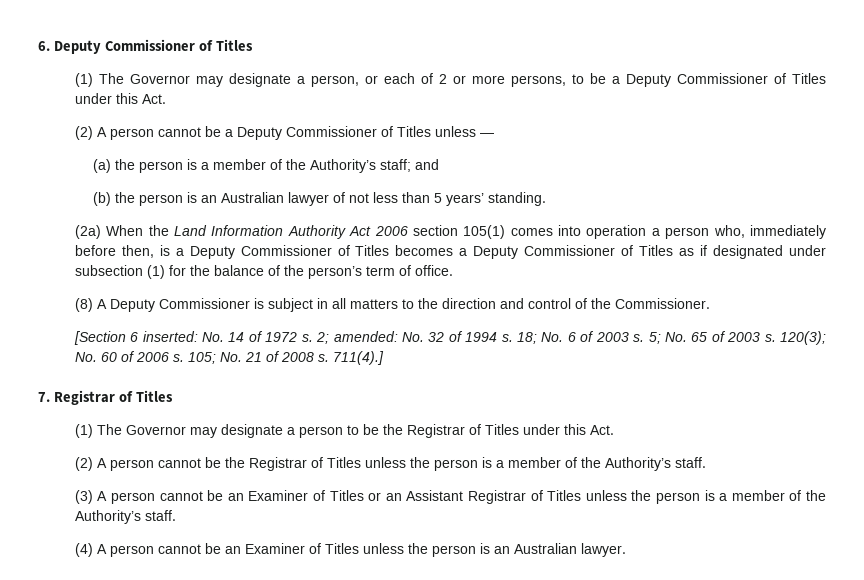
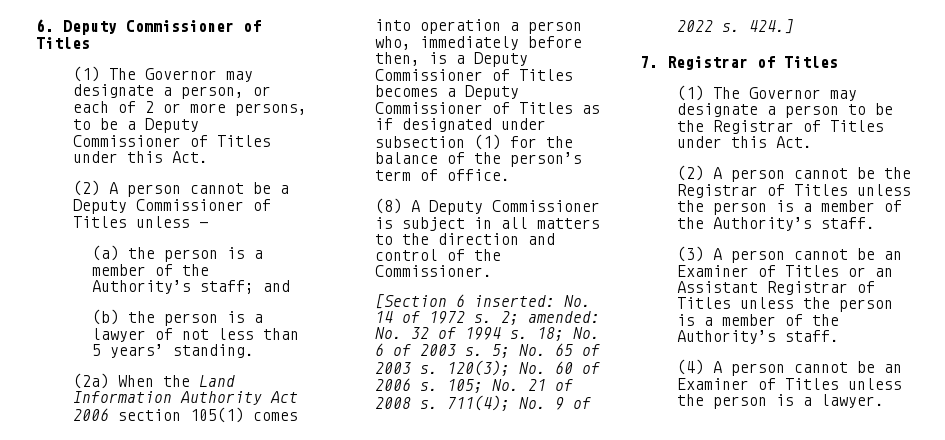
[201,192,285,203] an Australian -> [254,314,264,323] a
[332,351,384,365] 711(4).] -> [447,395,592,411] [677,19,795,34] 711(4); No. 9 of 2022 s. 424.]
[493,543,577,554] an Australian -> [803,397,813,406] a

